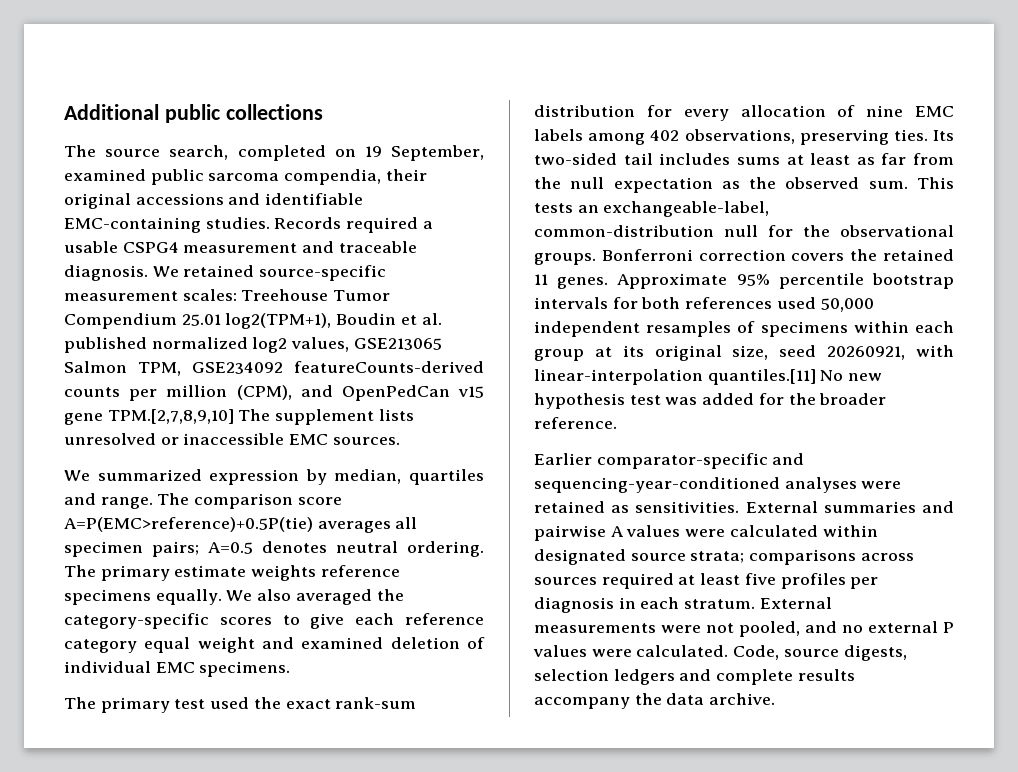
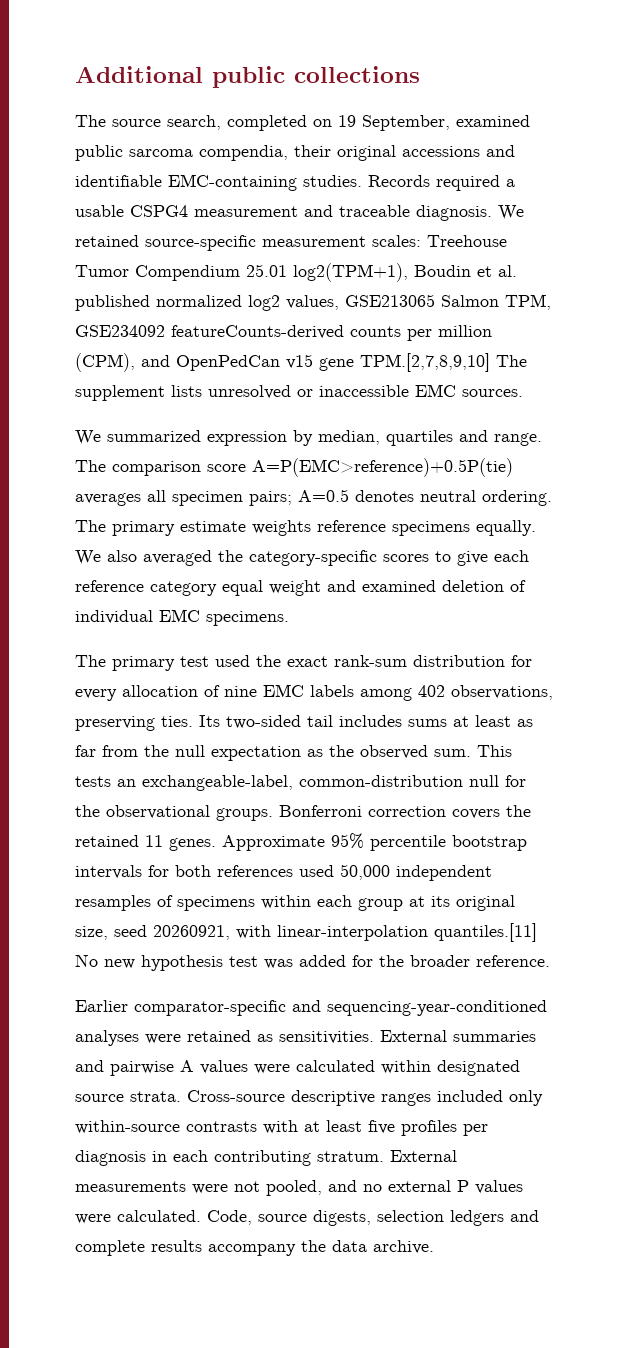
[690,549,914,565] [534,573,674,589] strata; comparisons across sources required -> [130,1090,543,1106] [75,1120,298,1134] strata. Cross-source descriptive ranges included only within-source contrasts with
(680, 603) none -> [214,1150,311,1166] contributing

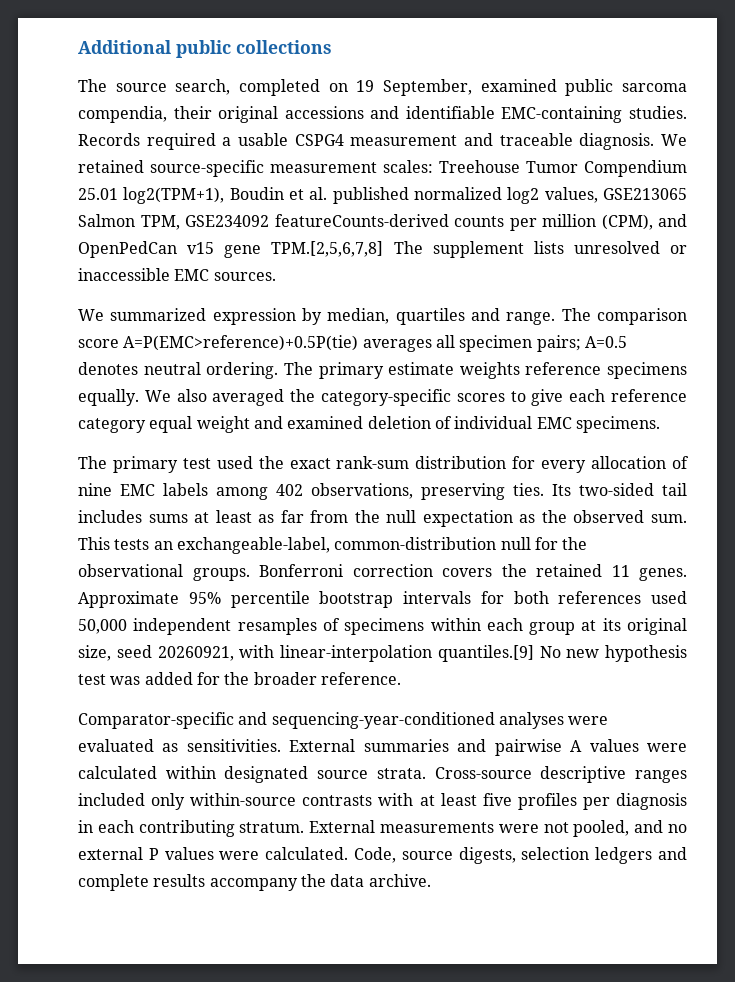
[360,353,490,372] TPM.[2,7,8,9,10] -> [271,241,384,257] TPM.[2,5,6,7,8]
[434,923,537,942] quantiles.[11] -> [437,645,534,662] quantiles.[9]
[75,1000,286,1016] Earlier comparator-specific -> [78,712,234,729] Comparator-specific
[187,1030,251,1042] retained -> [78,739,154,752] evaluated

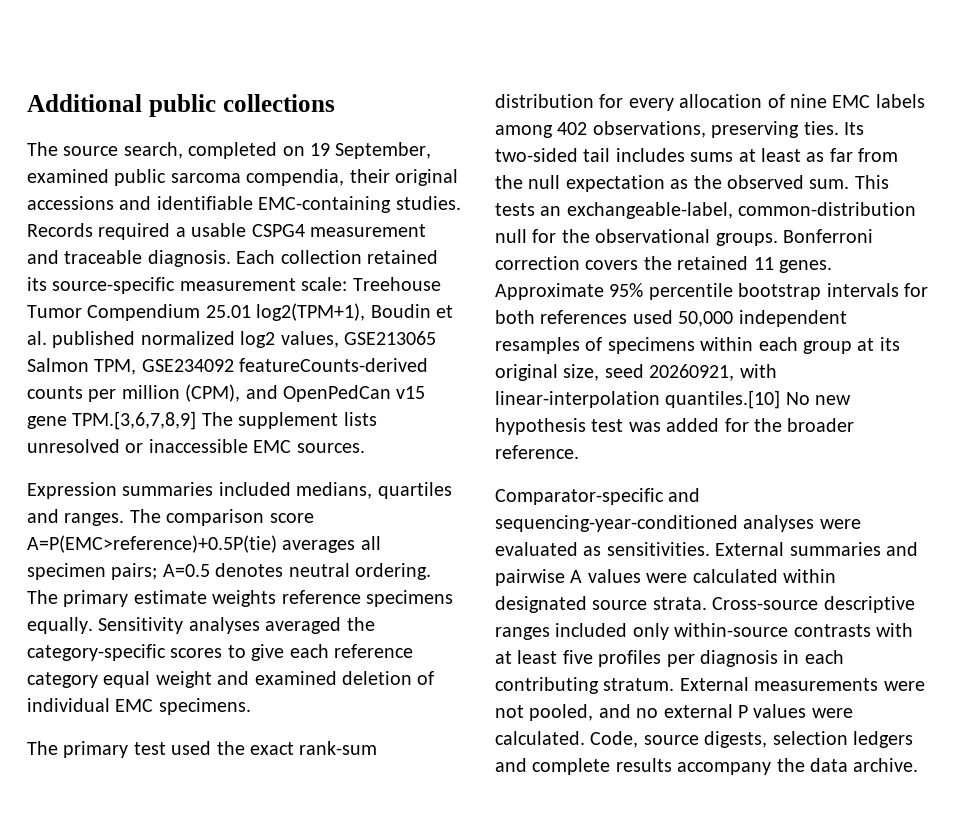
[661,134,687,146] [78,160,144,173] We retained -> [236,250,438,264] [27,277,47,291] Each collection retained its
[383,160,433,173] scales: -> [301,277,348,291] scale:
[271,241,384,257] TPM.[2,5,6,7,8] -> [72,411,197,430] TPM.[3,6,7,8,9]
[78,308,390,325] We summarized expression by median, -> [27,482,373,499] Expression summaries included medians,
[506,312,556,325] range. -> [64,513,125,526] ranges.
[144,389,207,402] We also -> [98,617,260,634] Sensitivity analyses
[437,645,534,662] quantiles.[9] -> [665,390,781,409] quantiles.[10]

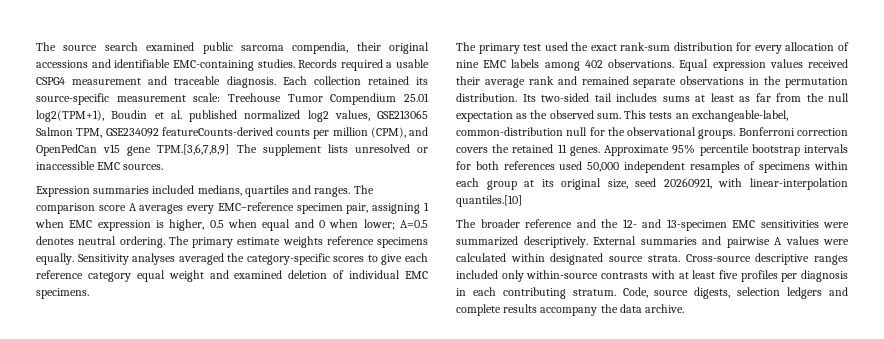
[27,94,335,117] [27,142,432,159] Additional public collections // The source search, completed on 19 September, -> [36,42,138,51] The source search
[27,535,381,553] [27,563,158,580] A=P(EMC>reference)+0.5P(tie) averages all specimen pairs; -> [128,202,429,214] [35,219,395,231] A averages every EMC–reference specimen pair, assigning 1 when EMC expression is higher, 0.5 when equal and 0 when lower;
[592,121,839,138] observations, preserving ties. -> [608,59,848,71] [456,76,848,88] [456,93,517,102] observations. Equal expression values received their average rank and remained separate observations in the permutation distribution.
[785,392,852,405] [495,418,855,435] [495,445,579,459] [495,488,701,505] [495,515,861,532] [495,542,710,556] No new hypothesis test was added for the broader reference. // Comparator-specific and sequencing-year-conditioned analyses were evaluated as sensitivities. -> [456,219,849,231] [456,236,588,248] // The broader reference and the 12- and 13-specimen EMC sensitivities were summarized descriptively.
[679,677,925,691] [495,704,853,721] [495,731,585,745] External measurements were not pooled, and no external P values were calculated. -> (616, 292) none

